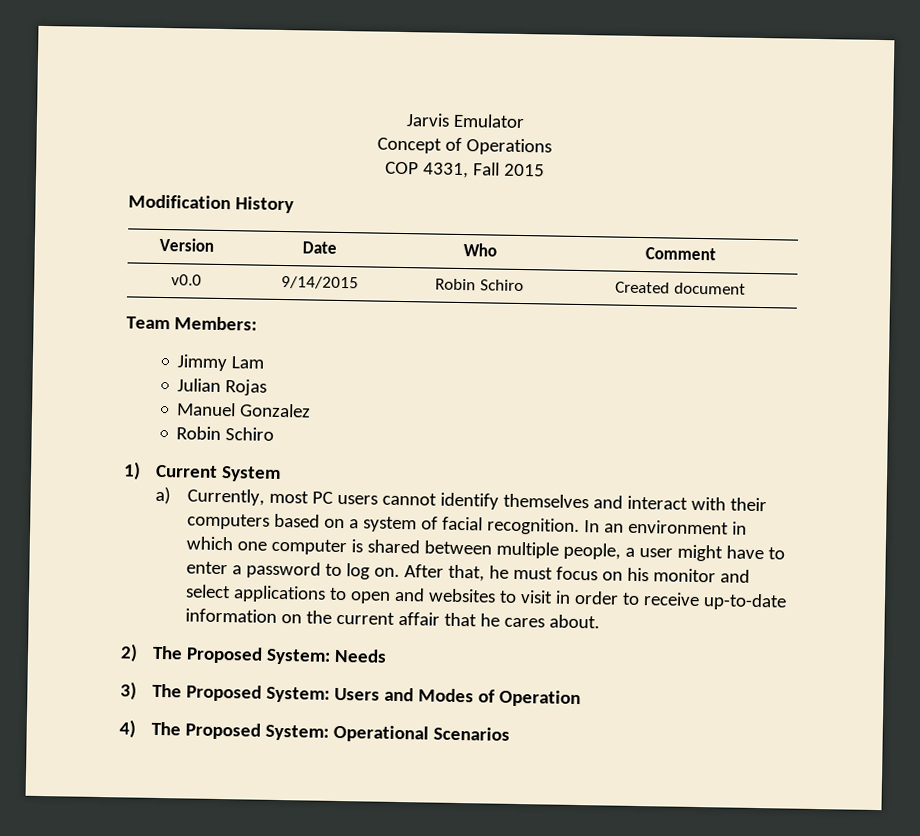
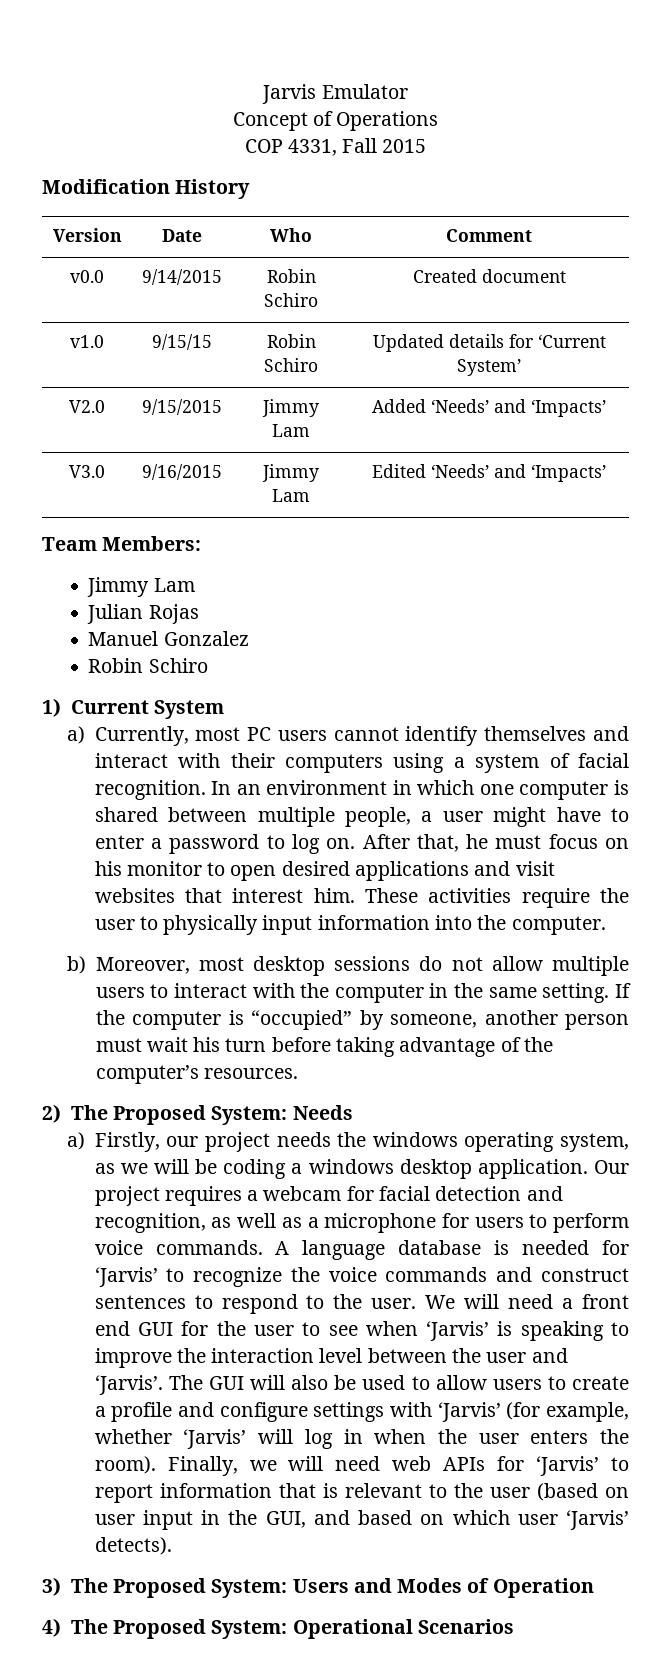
(746, 288) none -> [70,335,104,348] [152,334,212,350] [266,334,316,348] [264,358,318,372] [372,334,606,352] [457,359,521,376] [69,400,105,413] [142,399,222,415] [262,399,319,417] [272,424,310,437] [372,399,606,417] [69,465,105,478] [142,464,222,480] [262,464,319,482] [272,489,310,502] [372,464,606,482] // v1.0 | 9/15/15 | Robin Schiro | Updated details for ‘Current System’ // V2.0 | 9/15/2015 | Jimmy Lam | Added ‘Needs’ and ‘Impacts’ // V3.0 | 9/16/2015 | Jimmy Lam | Edited ‘Needs’ and ‘Impacts’
[273,513,345,529] based on -> [393,753,445,773] using
[719,569,750,583] [184,584,787,611] [184,608,600,629] and select applications to open and websites to visit in order to receive up-to-date information on the current affair that he cares about. -> [207,861,555,881] [94,888,630,908] [94,915,606,935] [66,956,629,976] [95,983,632,1003] [95,1010,629,1030] [95,1037,553,1057] [95,1065,298,1084] to open desired applications and visit websites that interest him. These activities require the user to physically input information into the computer. // b) Moreover, most desktop sessions do not allow multiple users to interact with the computer in the same setting. If the computer is “occupied” by someone, another person must wait his turn before taking advantage of the computer’s resources.
(387, 655) none -> [66,1132,630,1152] [94,1159,630,1179] [94,1186,563,1206] [94,1213,630,1233] [94,1240,630,1260] [94,1267,629,1287] [94,1294,630,1314] [94,1321,629,1341] [94,1348,568,1368] [94,1375,630,1395] [94,1402,630,1422] [94,1429,630,1449] [94,1456,630,1476] [94,1483,630,1503] [94,1510,629,1530] [94,1537,172,1555] // a) Firstly, our project needs the windows operating system, as we will be coding a windows desktop application. Our project requires a webcam for facial detection and recognition, as well as a microphone for users to perform voice commands. A language database is needed for ‘Jarvis’ to recognize the voice commands and construct sentences to respond to the user. We will need a front end GUI for the user to see when ‘Jarvis’ is speaking to improve the interaction level between the user and ‘Jarvis’. The GUI will also be used to allow users to create a profile and configure settings with ‘Jarvis’ (for example, whether ‘Jarvis’ will log in when the user enters the room). Finally, we will need web APIs for ‘Jarvis’ to report information that is relevant to the user (based on user input in the GUI, and based on which user ‘Jarvis’ detects).

